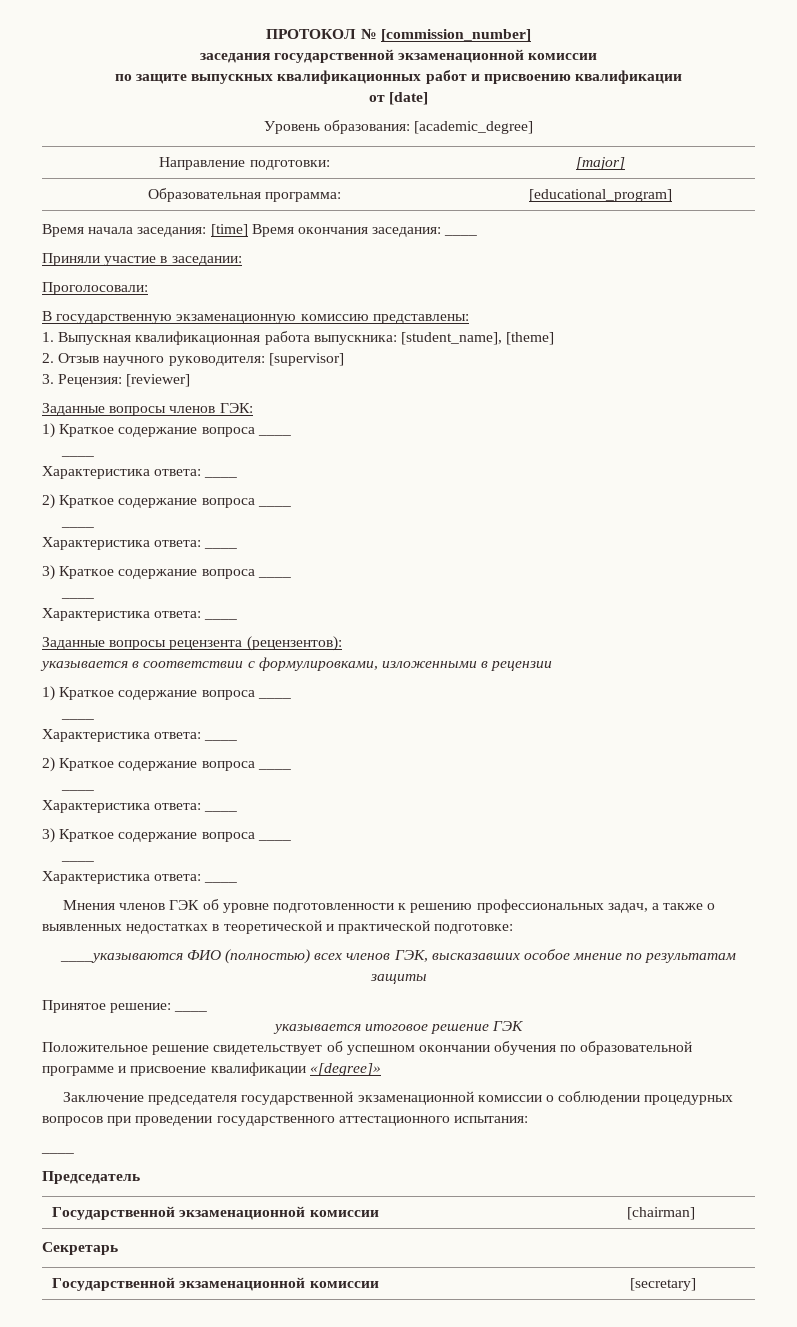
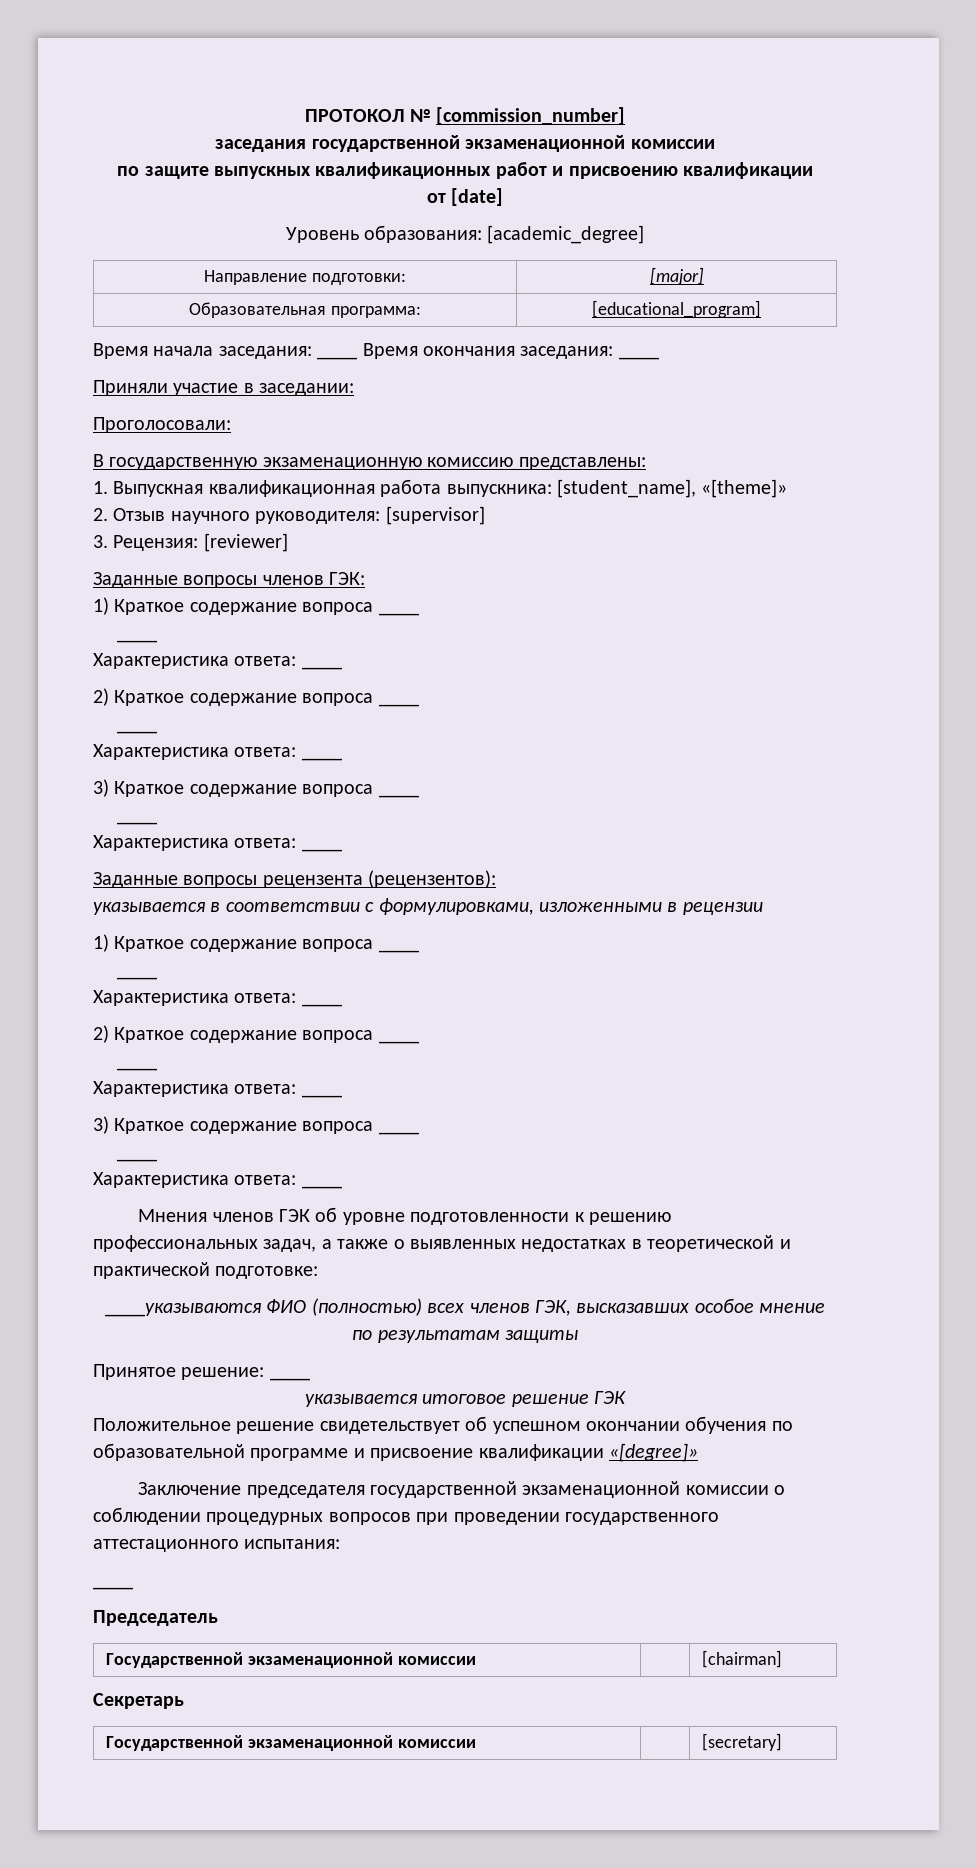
[210,224,248,237] [time] -> [317,356,358,360] ____
[506,332,555,345] [theme] -> [701,479,788,498] «[theme]»

